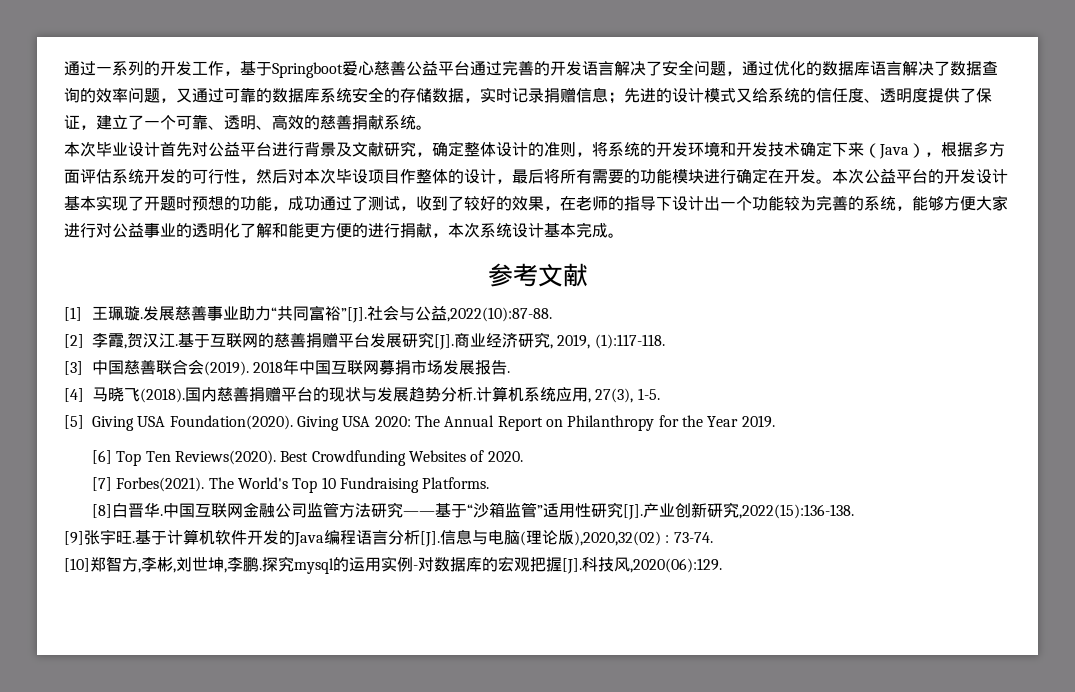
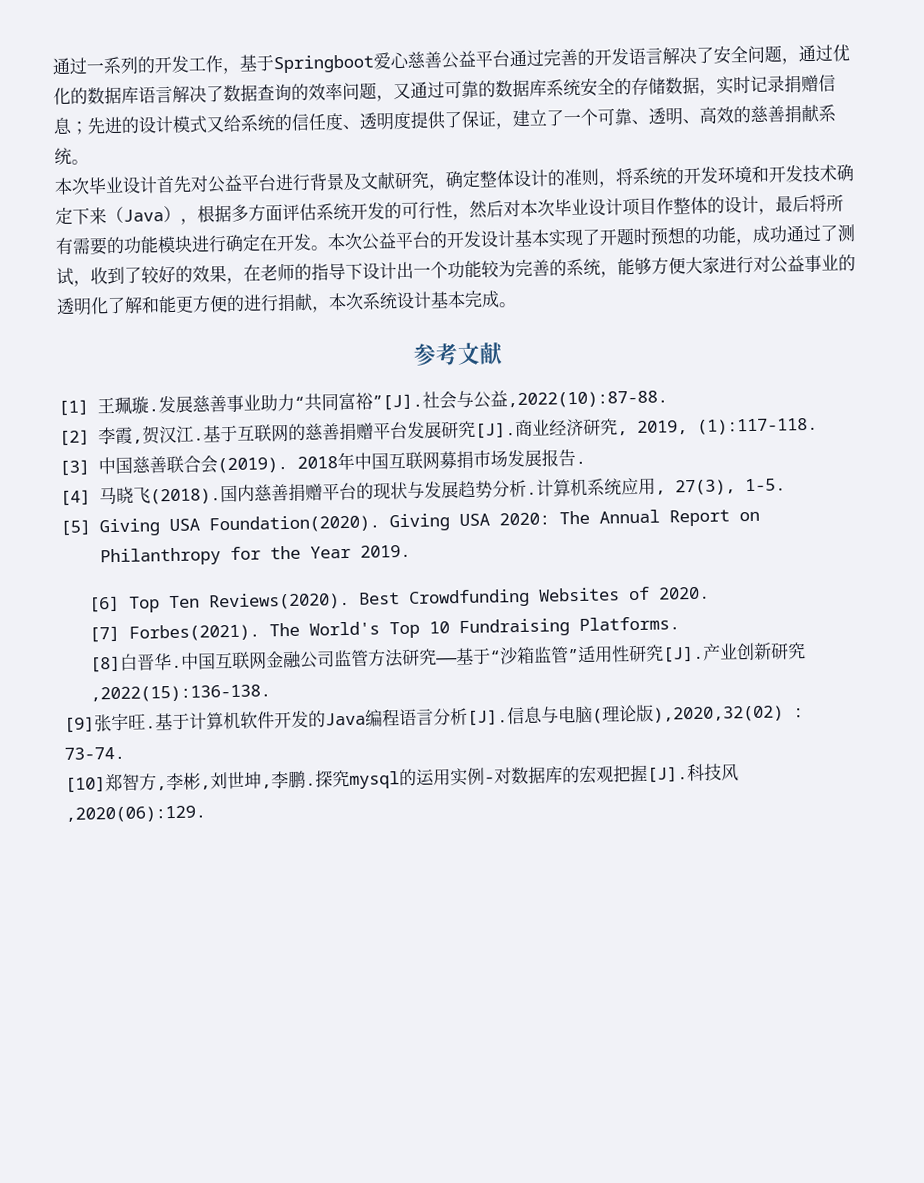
[352,169,368,184] 设 -> [571,198,623,216] 业设计

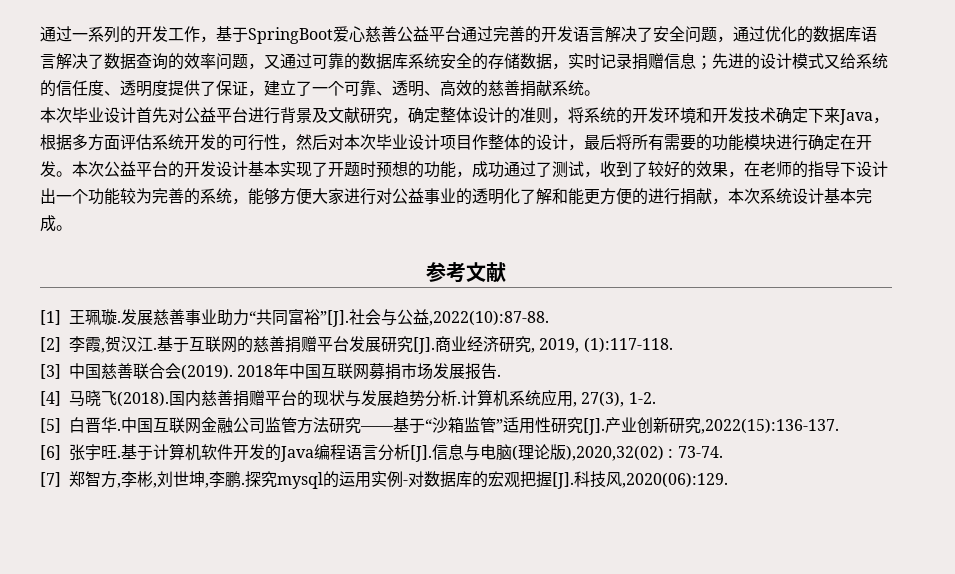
[273,54,375,74] Springboot -> [248,27,333,44] SpringBoot
[106,205,181,224] （Java） -> [839,109,873,125] Java
[744,478,786,492] 1-5. -> [628,392,656,404] 1-2.
[98,509,760,537] [99,544,411,567] [89,586,711,613] [89,616,681,643] [90,655,122,673] Giving USA Foundation(2020). Giving USA 2020: The Annual Report on Philanthropy for the Year 2019. // [6] Top Ten Reviews(2020). Best Crowdfunding Websites of 2020. // [7] Forbes(2021). The World's Top 10 Fundraising Platforms. // [8] -> (61, 425) none
[90,684,272,703] [64,716,95,733] ,2022(15):136-138. // [9] -> [701,418,839,434] [40,445,61,460] ,2022(15):136-137. // [6]
[65,776,106,793] [10] -> [40,472,61,487] [7]

